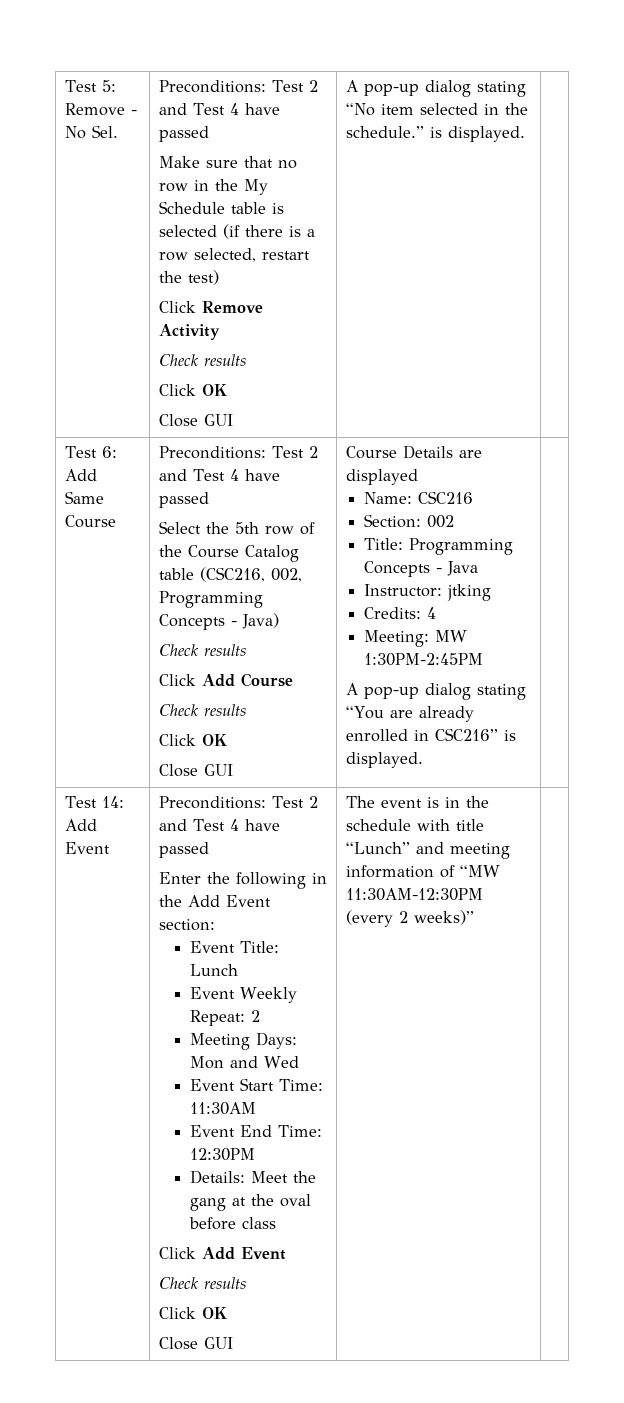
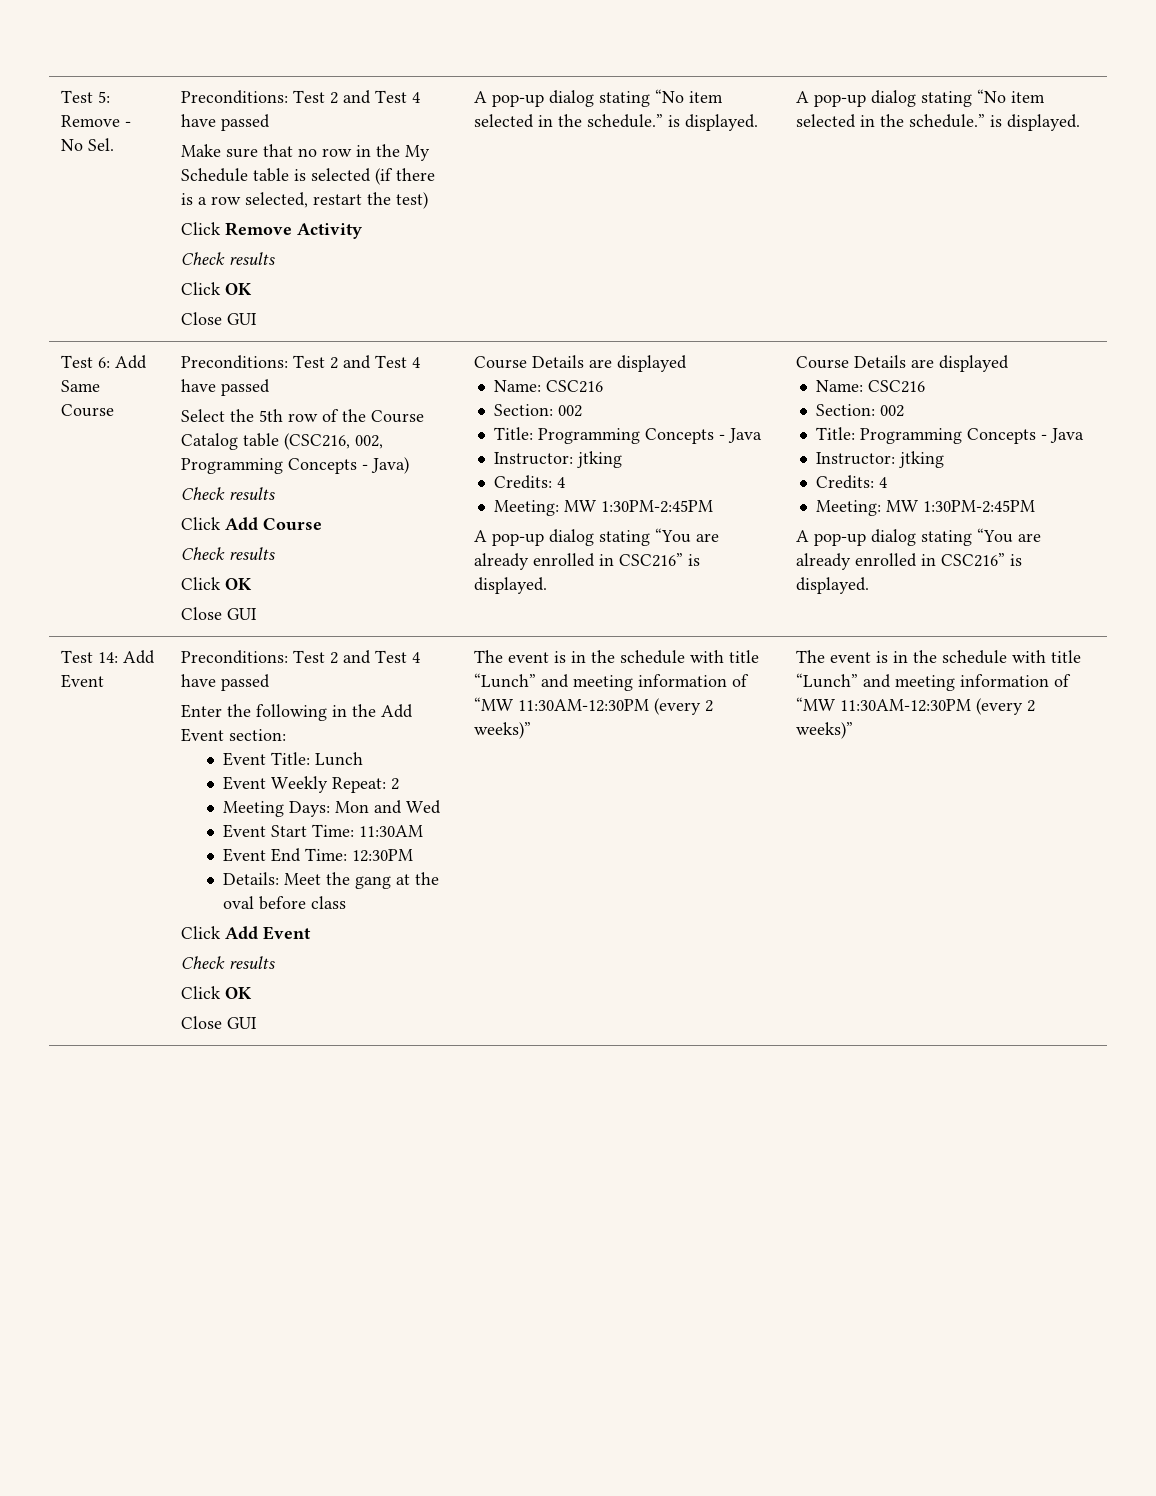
(525, 134) none -> [796,89,1046,107] [796,114,1081,131] A pop-up dialog stating “No item selected in the schedule.” is displayed.
(423, 760) none -> [796,355,1010,372] [815,380,925,393] [815,404,904,417] [815,427,1084,444] [815,451,944,468] [815,475,887,489] [815,500,1035,516] [796,528,1042,546] [796,553,1023,570] [796,577,870,594] Course Details are displayed // Name: CSC216 // Section: 002 // Title: Programming Concepts - Java // Instructor: jtking // Credits: 4 // Meeting: MW 1:30PM-2:45PM // A pop-up dialog stating “You are already enrolled in CSC216” is displayed.
(474, 917) none -> [796,650,1082,664] [796,673,1072,691] [796,697,1036,715] [796,722,854,739] The event is in the schedule with title “Lunch” and meeting information of “MW 11:30AM-12:30PM (every 2 weeks)”

